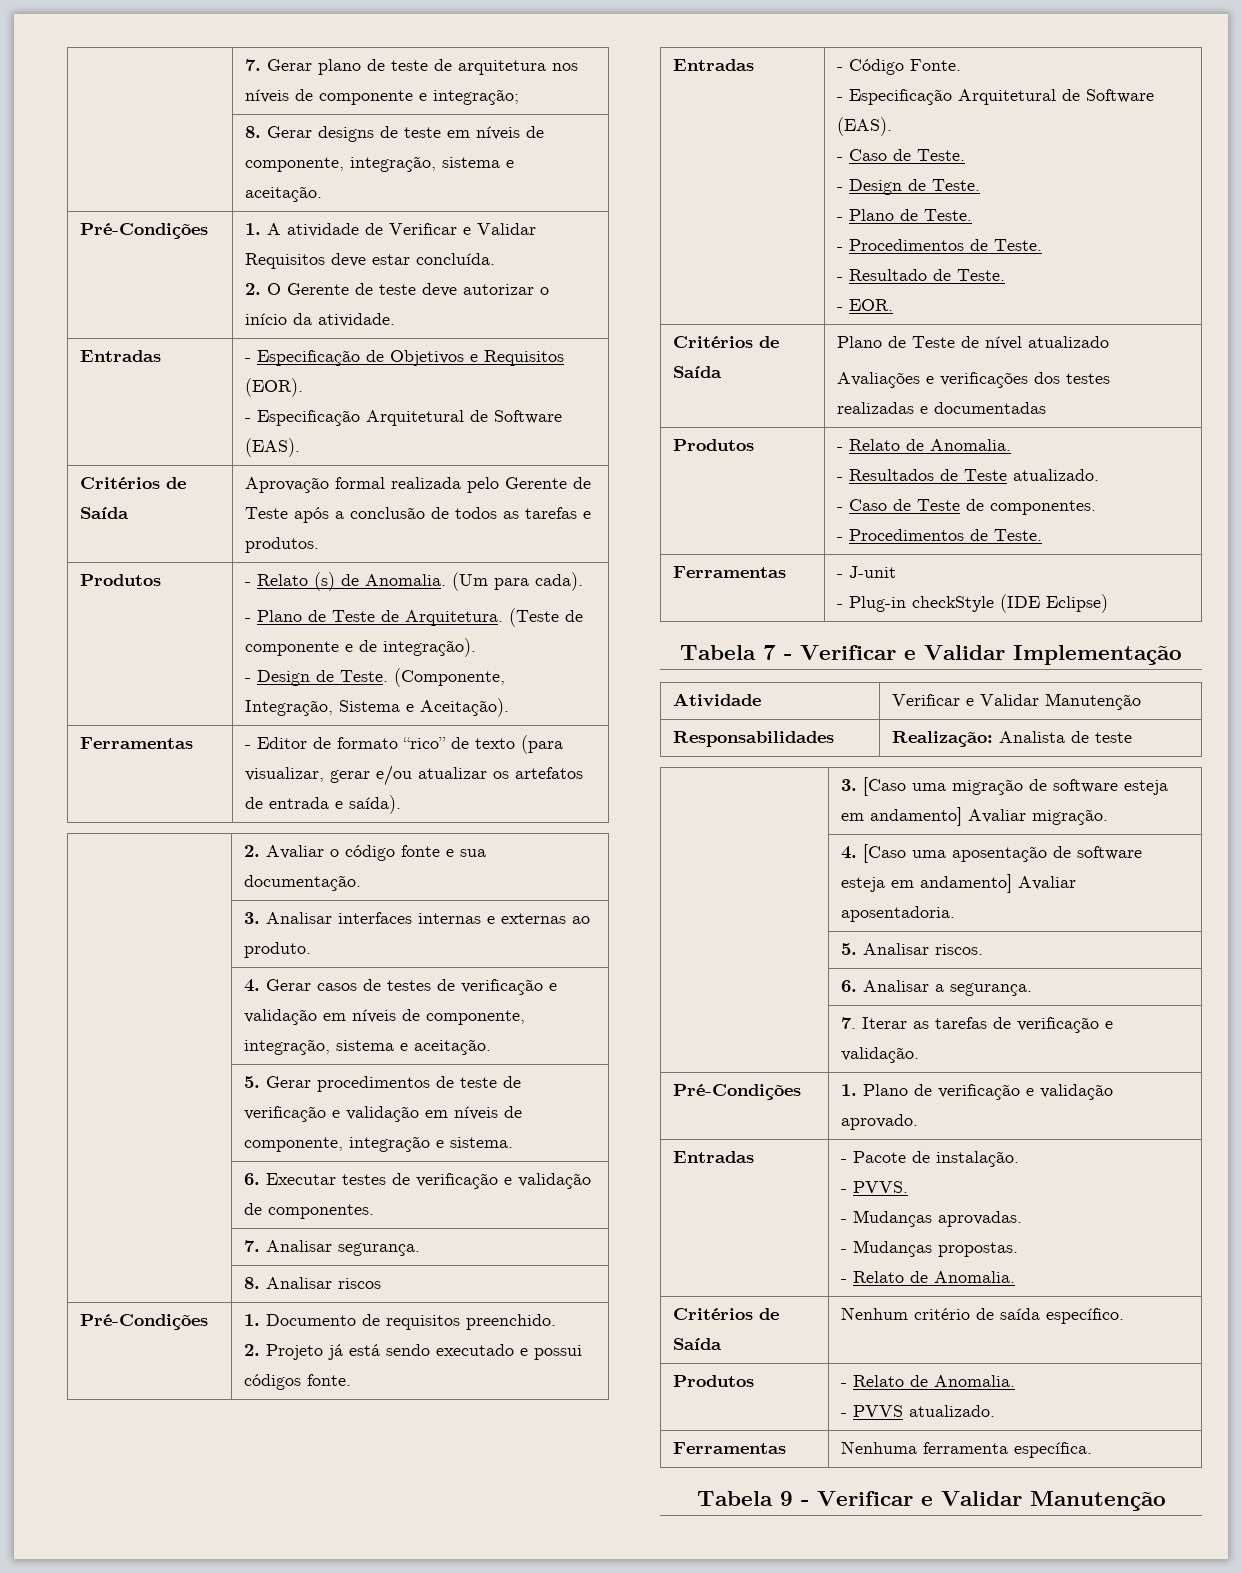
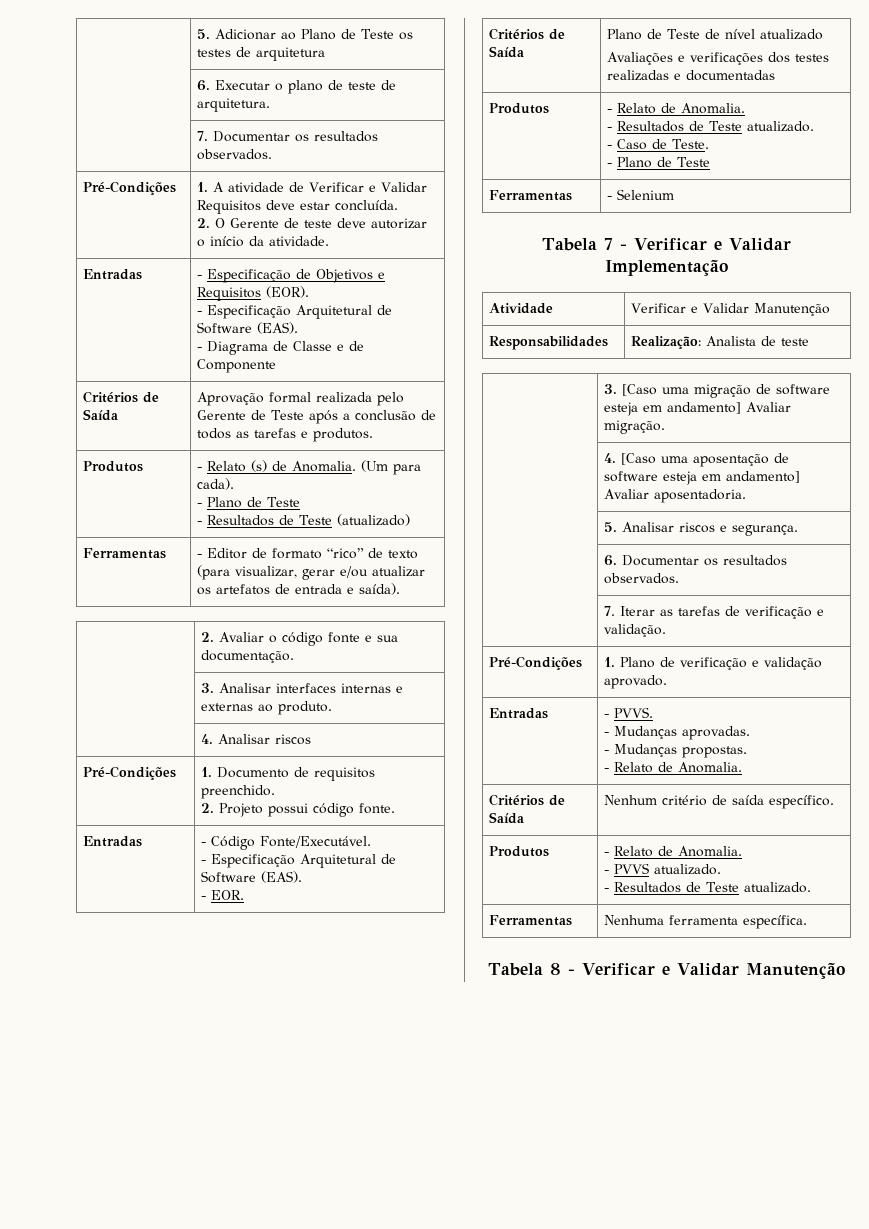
[245,59,579,75] [245,89,520,105] [245,126,545,142] [245,156,515,172] [245,186,323,202] | 7. Gerar plano de teste de arquitetura nos níveis de componente e integração; // | 8. Gerar designs de teste em níveis de componente, integração, sistema e aceitação. -> [197,29,414,40] [197,47,326,61] [197,80,397,94] [197,98,271,112] [197,131,379,142] [197,149,273,160] | 5. Adicionar ao Plano de Teste os testes de arquitetura // | 6. Executar o plano de teste de arquitetura. // | 7. Documentar os resultados observados.
(301, 447) none -> [197,341,365,355] [197,359,277,373] // - Diagrama de Classe e de Componente
[381,608,584,627] [245,638,477,657] [245,668,506,687] [245,698,510,717] de Arquitetura. (Teste de componente e de integração). // - Design de Teste. (Componente, Integração, Sistema e Aceitação). -> [197,514,411,526] // - Resultados de Teste (atualizado)
[266,979,558,995] [244,1009,526,1025] [244,1039,492,1055] [244,1076,522,1092] [244,1106,523,1122] [244,1136,514,1152] [244,1173,592,1189] [244,1203,375,1219] [244,1240,421,1256] [244,1277,261,1289] Gerar casos de testes de verificação e validação em níveis de componente, integração, sistema e aceitação. // | 5. Gerar procedimentos de teste de verificação e validação em níveis de componente, integração e sistema. // | 6. Executar testes de verificação e validação de componentes. // | 7. Analisar segurança. // | 8. -> (214, 739) none
[328,1344,583,1360] [244,1374,302,1390] já está sendo executado e possui códigos -> [268,803,355,817] possui código
[910,59,962,71] [837,89,1155,105] [837,117,893,136] [837,149,966,161] [837,179,981,195] [837,209,973,221] [837,239,1043,251] [837,269,1006,281] Fonte. // - Especificação Arquitetural de Software (EAS). // - Caso de Teste. // - Design de Teste. // - Plano de Teste. // - Procedimentos de Teste. // - Resultado de Teste. -> [260,836,372,848] [201,854,397,868] [201,871,303,883] Fonte/Executável. // - Especificação Arquitetural de Software (EAS).
[917,499,1097,515] [837,529,1043,541] [673,566,787,578] [837,566,897,578] [837,594,1109,613] Teste de componentes. // - Procedimentos de Teste. // Ferramentas | - J-unit // - Plug-in checkStyle (IDE Eclipse) -> [672,139,710,149] [607,157,711,168] [489,190,573,201] [607,189,675,200] Teste. // - Plano de Teste // Ferramentas | - Selenium
[935,944,984,955] [841,980,1033,996] riscos. // | 6. Analisar a segurança. -> [679,522,799,536] [604,555,788,566] [604,573,680,584] riscos e segurança. // | 6. Documentar os resultados observados.
[853,1151,1020,1167] [841,1189,848,1193] Pacote de instalação. // - -> (610, 716) none
(996, 1411) none -> [604,882,812,893] // - Resultados de Teste atualizado.
[779,1491,793,1506] 9 -> [550,963,562,975] 8

